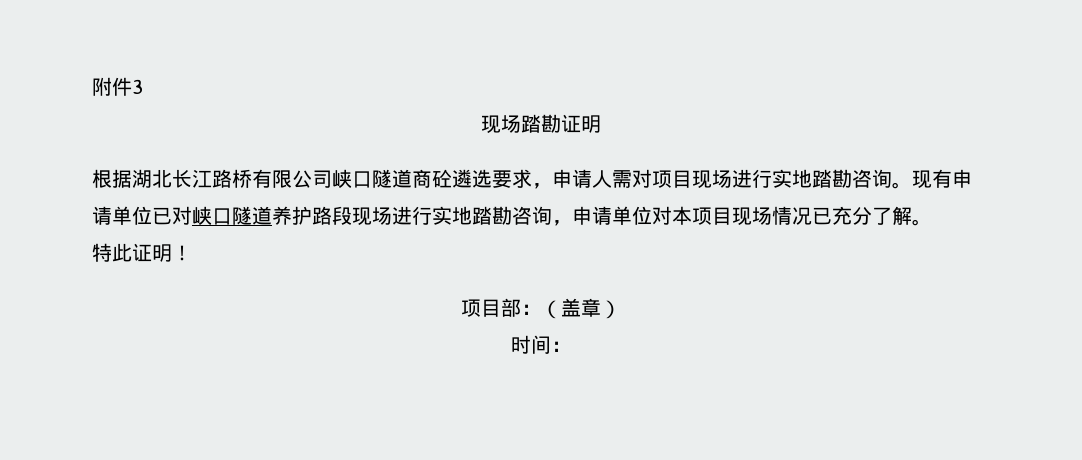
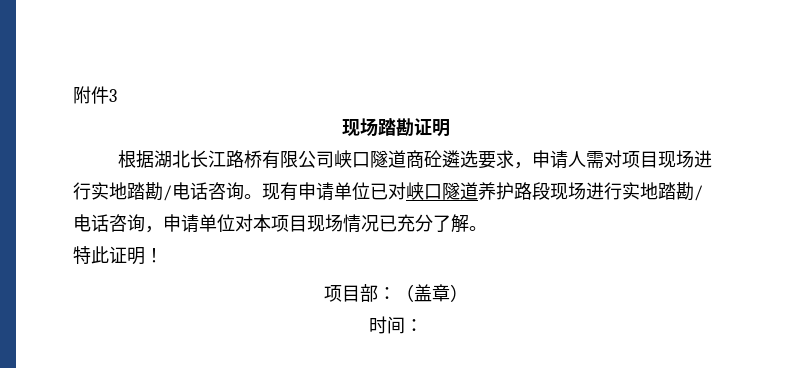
(852, 178) none -> [163,182,208,201] /电话
(512, 215) none -> [694,185,703,201] [73,214,109,232] /电话

